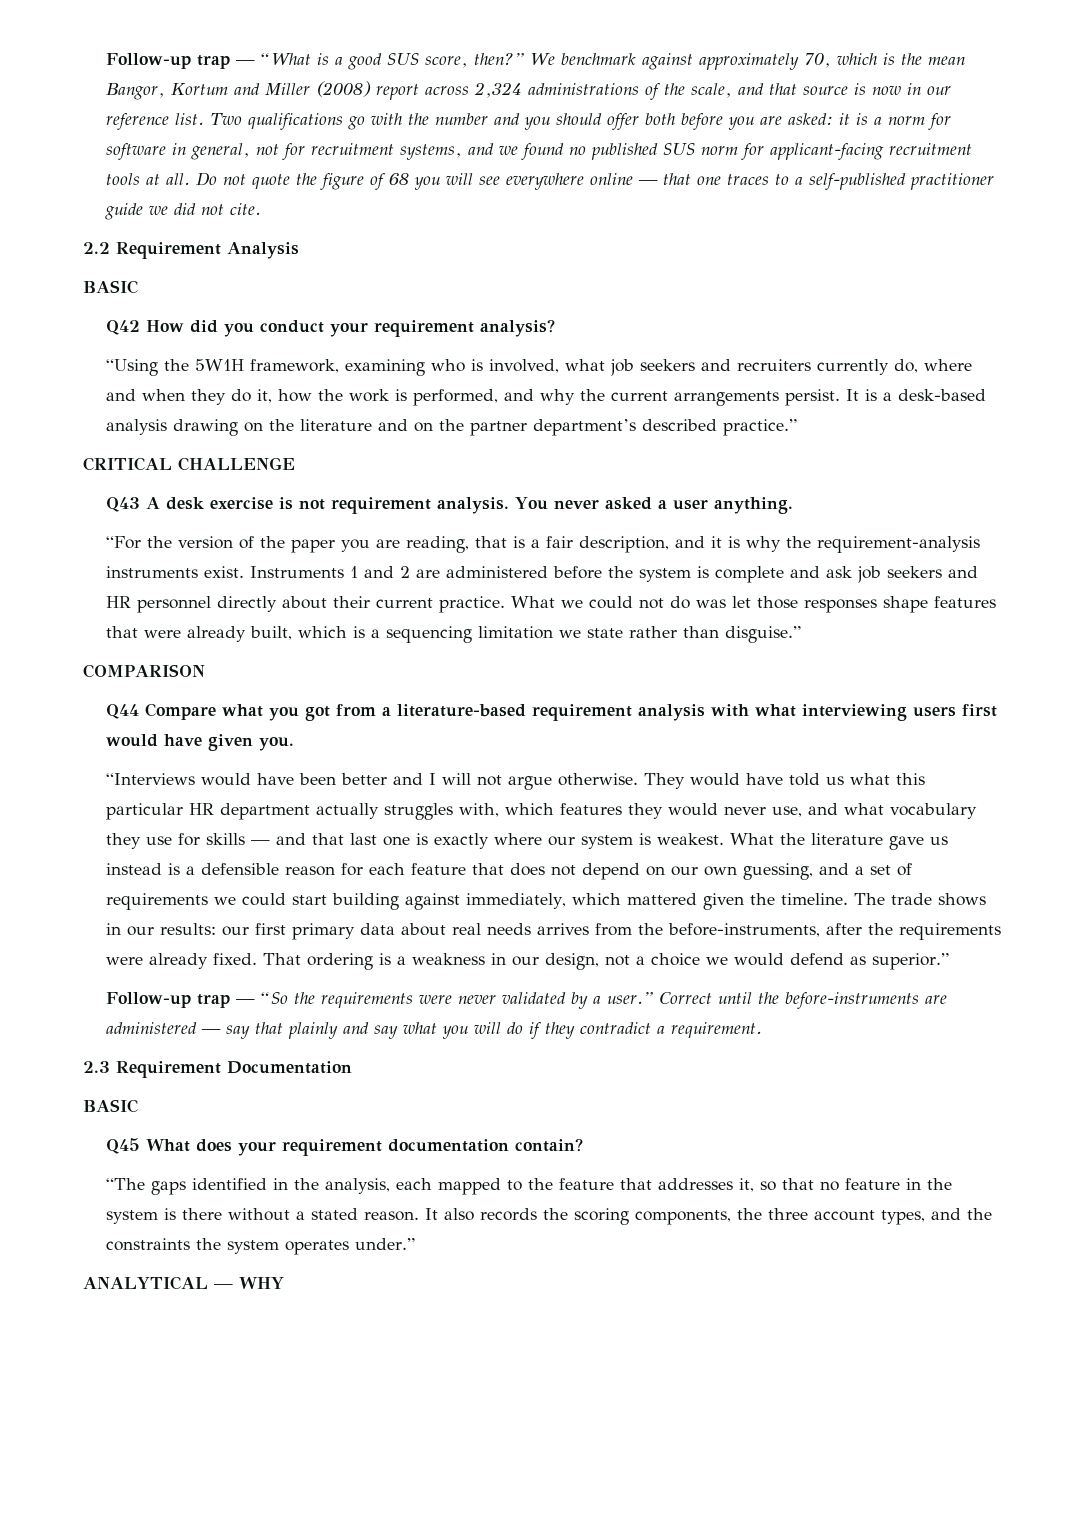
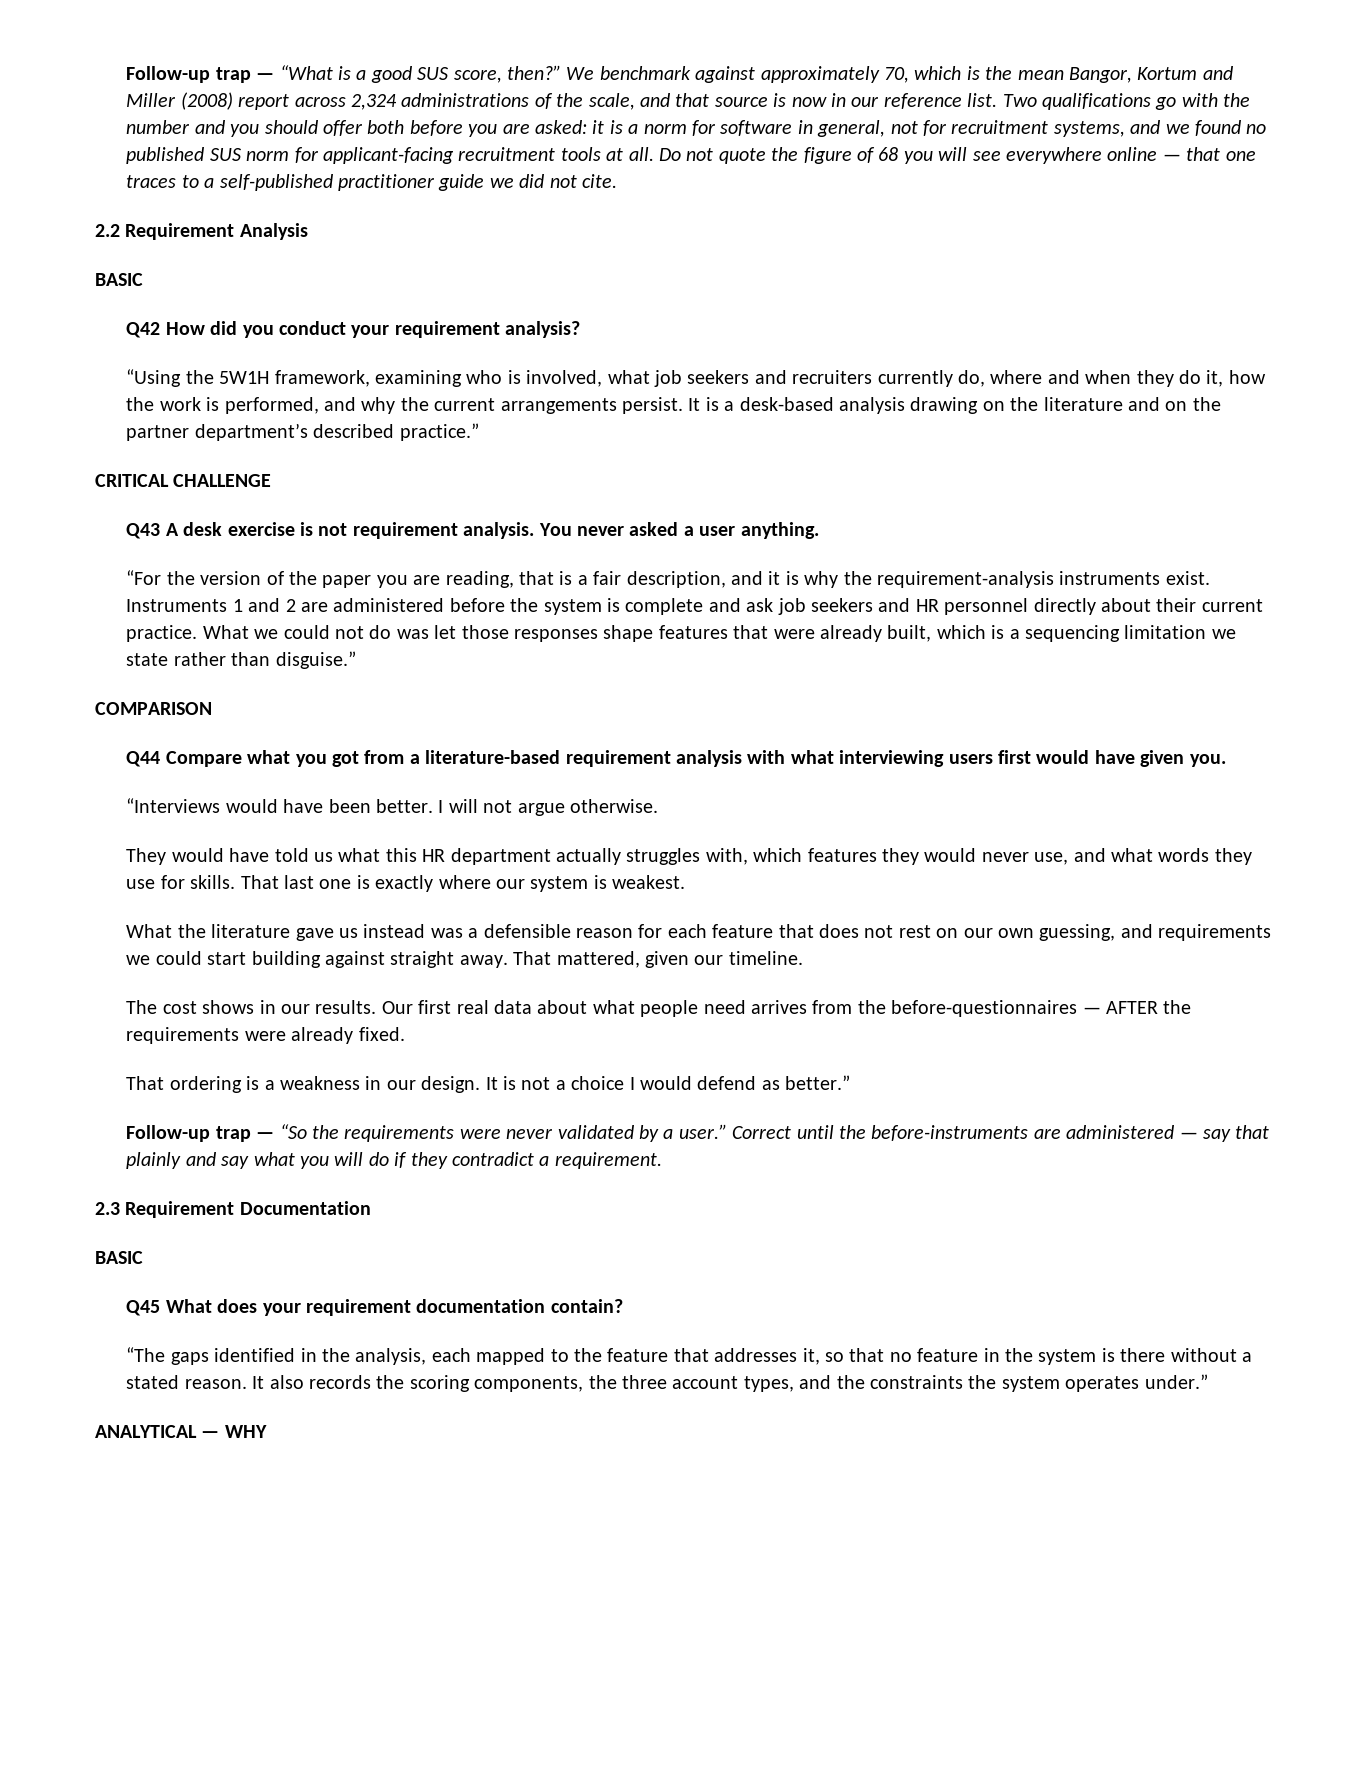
[340,773,423,785] better and -> [375,799,433,813] better.
(638, 779) none -> (658, 806) //
[105,803,183,820] particular -> (417, 855) none
[889,803,977,819] vocabulary -> [1158,848,1210,862] words
[205,833,344,845] skills — and that -> [190,875,279,889] skills. That
(724, 839) none -> (686, 882) //
[167,863,180,875] is -> [430,928,463,938] was
[581,863,640,880] depend -> [898,925,931,938] rest
[854,863,912,876] a set of -> (1153, 931) none
[465,893,775,910] immediately, which mattered given the -> [390,951,724,968] straight away. That mattered, given our
[853,893,932,905] The trade -> [126,1000,197,1014] // The cost
[159,923,862,940] results: our first primary data about real needs arrives from the before-instruments, after -> [315,1000,1158,1017] results. Our first real data about what people need arrives from the before-questionnaires — AFTER
(257, 959) none -> (405, 1034) //
[544,953,599,970] design, -> [421,1076,516,1093] design. It is
[705,957,728,965] we -> [629,1077,635,1090] I
[871,953,949,970] superior.” -> [785,1075,851,1090] better.”

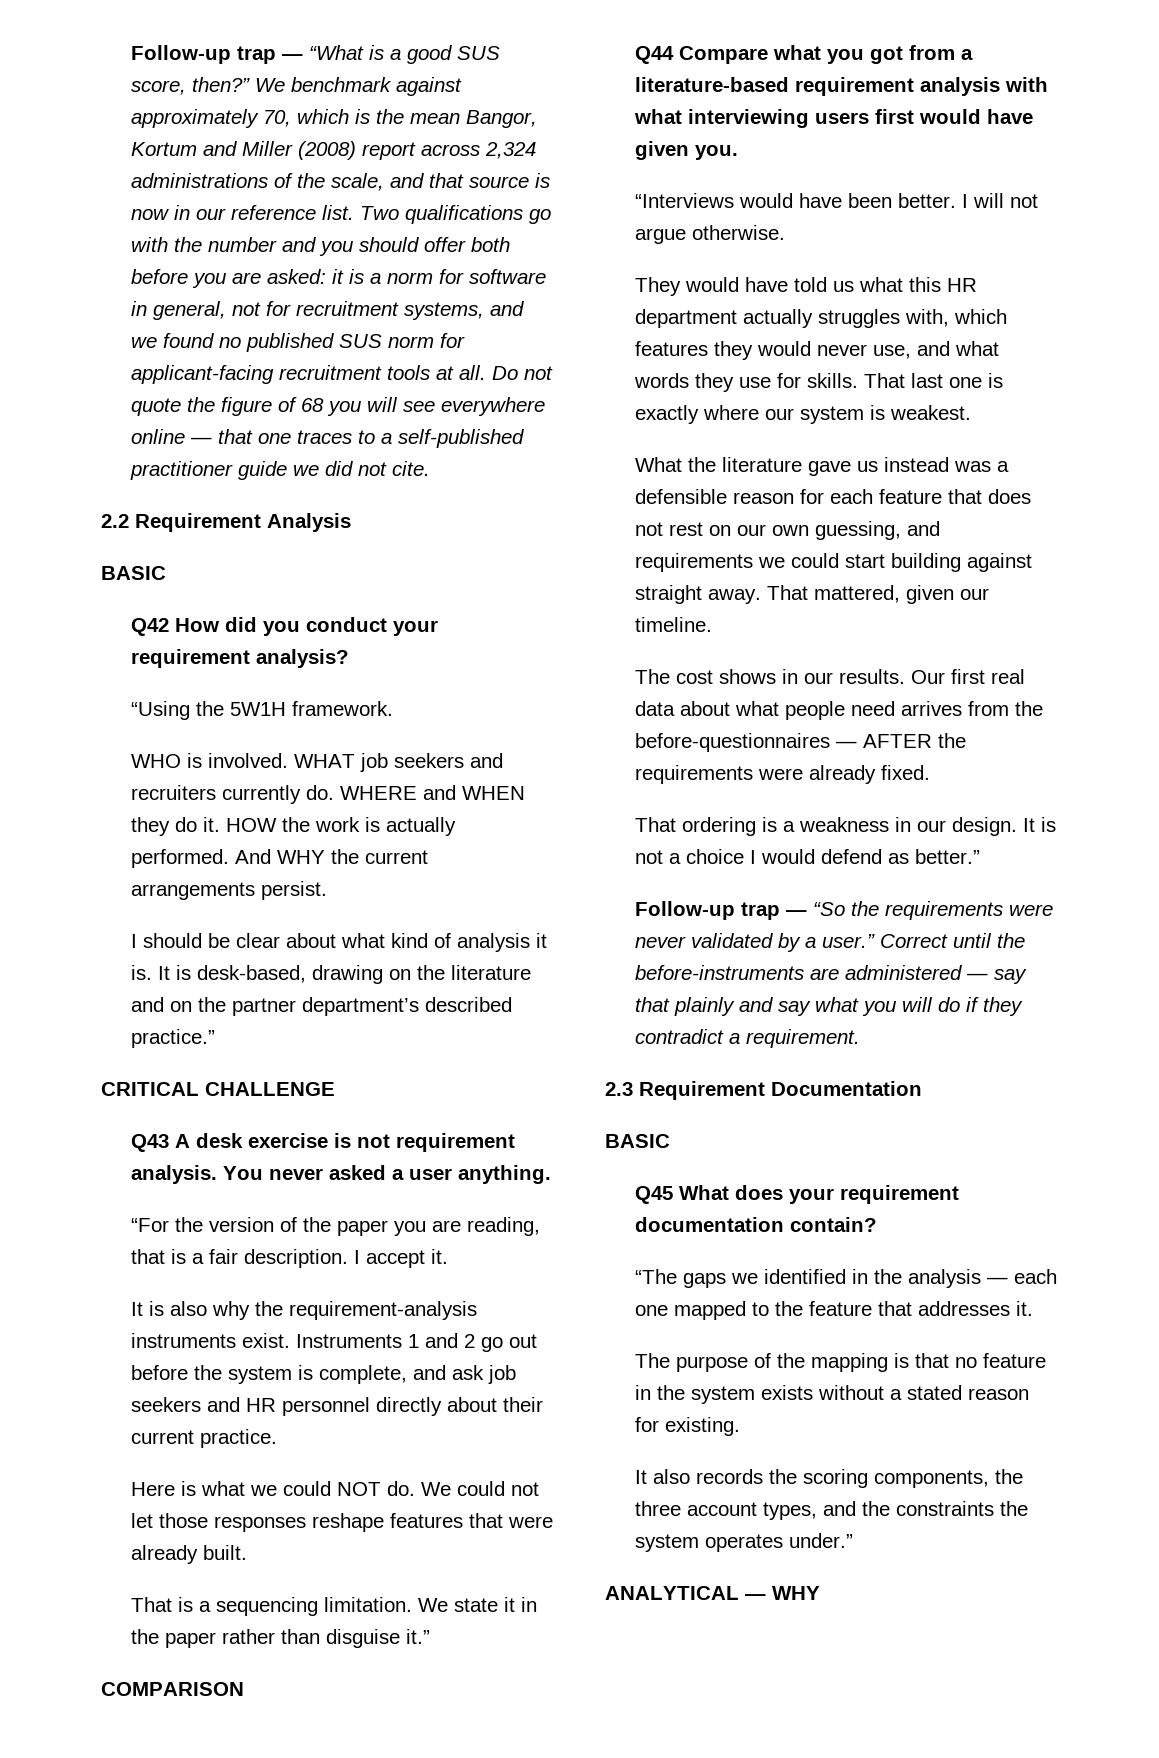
[274,370,650,387] framework, examining who is involved, what -> [292,701,394,716] [131,753,356,768] framework. // WHO is involved. WHAT
[957,370,1266,387] [126,397,905,414] do, where and when they do it, how the work is performed, and why the current arrangements persist. It is a desk-based analysis -> [306,785,526,800] [131,817,457,836] [131,849,429,868] [131,881,328,900] [131,933,548,952] [131,965,307,983] do. WHERE and WHEN they do it. HOW the work is actually performed. And WHY the current arrangements persist. // I should be clear about what kind of analysis it is. It is desk-based,
[626,571,799,588] description, and it is -> [244,1249,449,1268] [131,1301,208,1316] description. I accept it. // It is also
[300,598,445,612] are administered -> [481,1334,538,1352] go out
[625,598,704,615] complete -> [319,1365,408,1384] complete,
[202,625,429,639] What we could not do was -> [131,1481,540,1496] // Here is what we could NOT do. We could not
[603,625,654,642] shape -> [312,1513,385,1532] reshape
[887,625,986,642] built, which -> [203,1545,248,1560] [131,1597,173,1612] built. // That
[1124,625,1236,639] [126,651,356,669] limitation we state rather than disguise.” -> [324,1597,538,1612] [131,1629,431,1648] limitation. We state it in the paper rather than disguise it.”
(209, 1358) none -> [731,1273,759,1284] we
[355,1348,471,1365] analysis, each -> [908,1269,1058,1288] [635,1305,669,1316] analysis — each one
[802,1348,844,1365] it, so -> [1016,1301,1034,1316] [635,1353,910,1372] it. // The purpose of the mapping is
[1101,1348,1166,1362] is there -> [761,1385,814,1400] exists
[184,1379,247,1389] reason. -> [968,1388,1030,1400] [635,1417,741,1436] reason for existing. //

